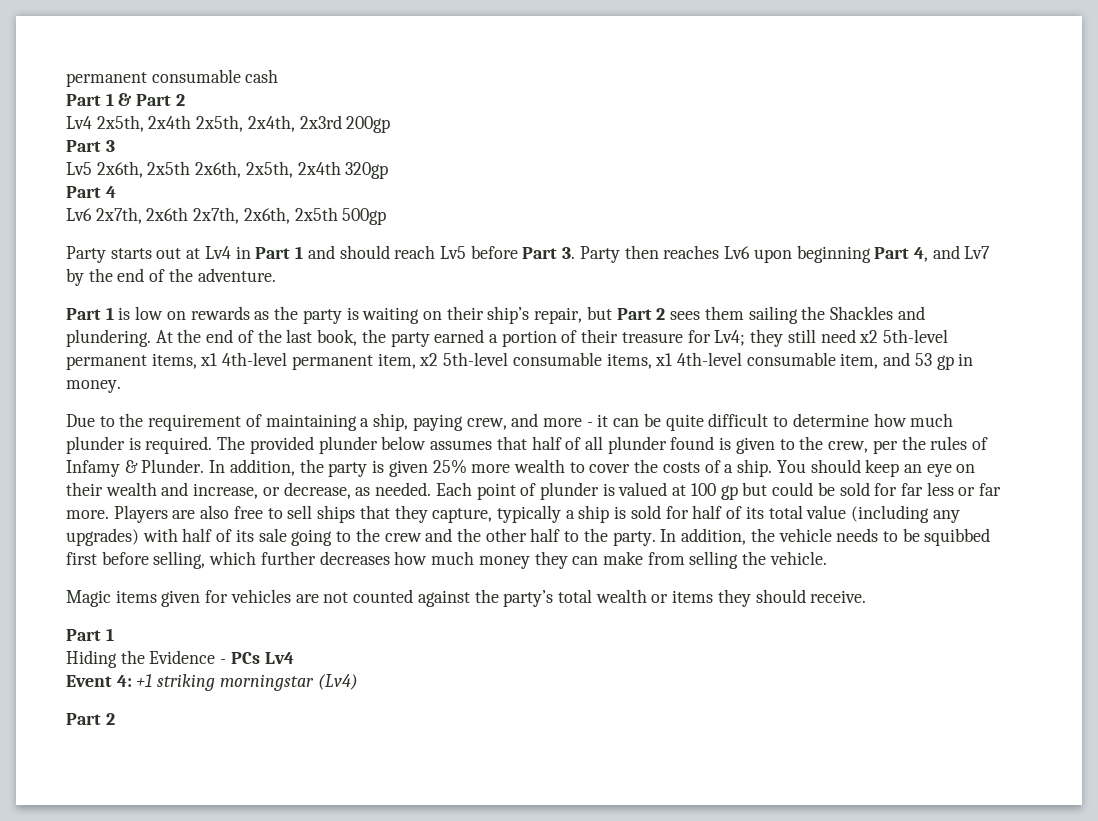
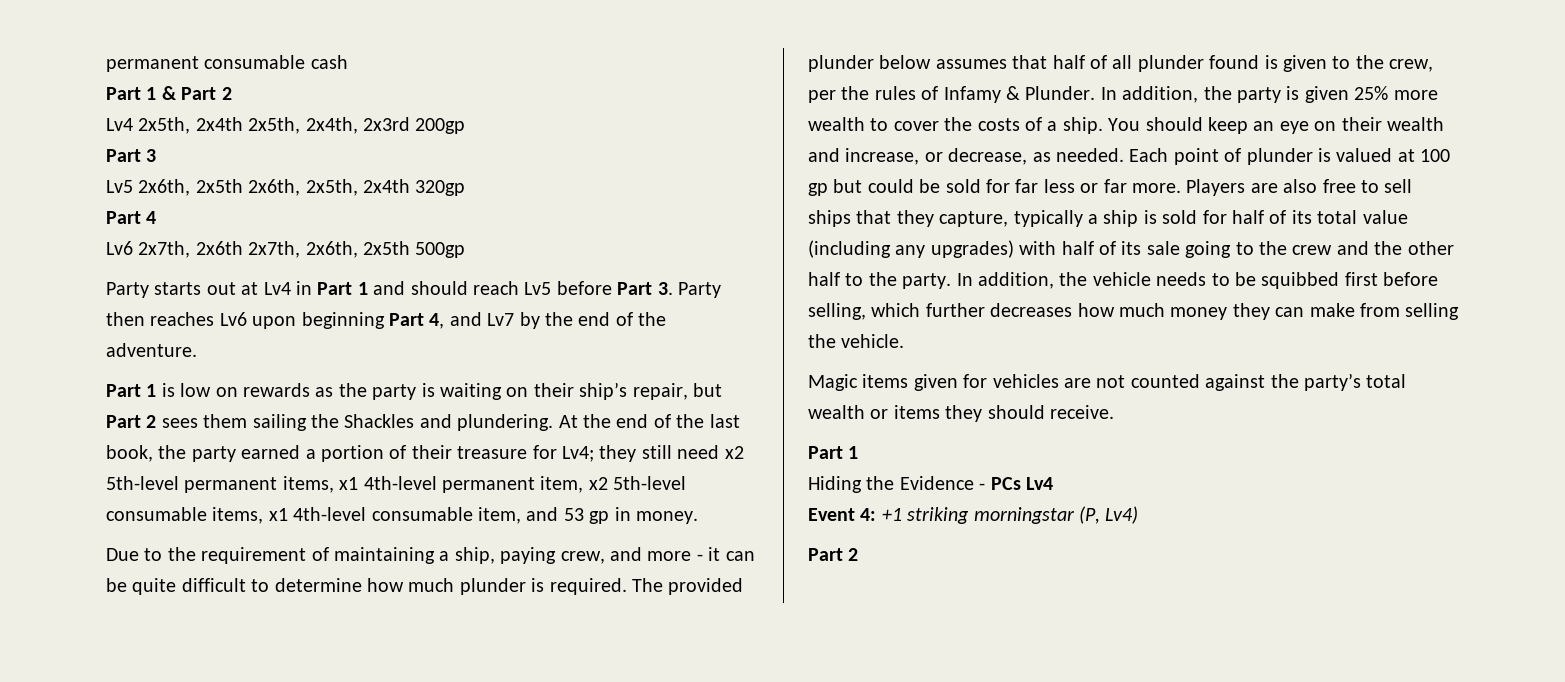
[317,674,358,690] (Lv4) -> [1079,506,1139,524] (P, Lv4)

